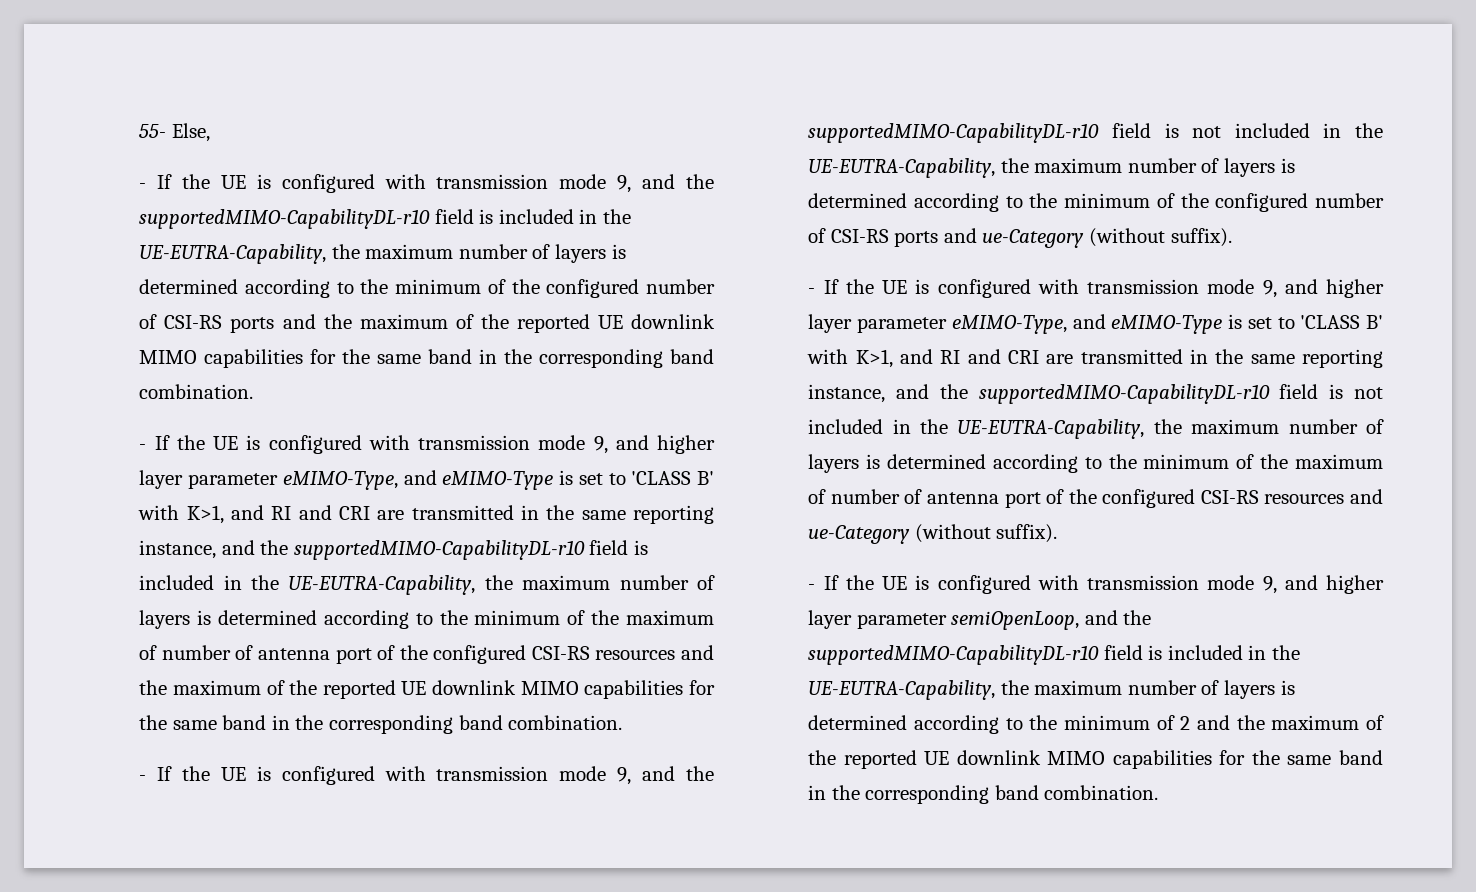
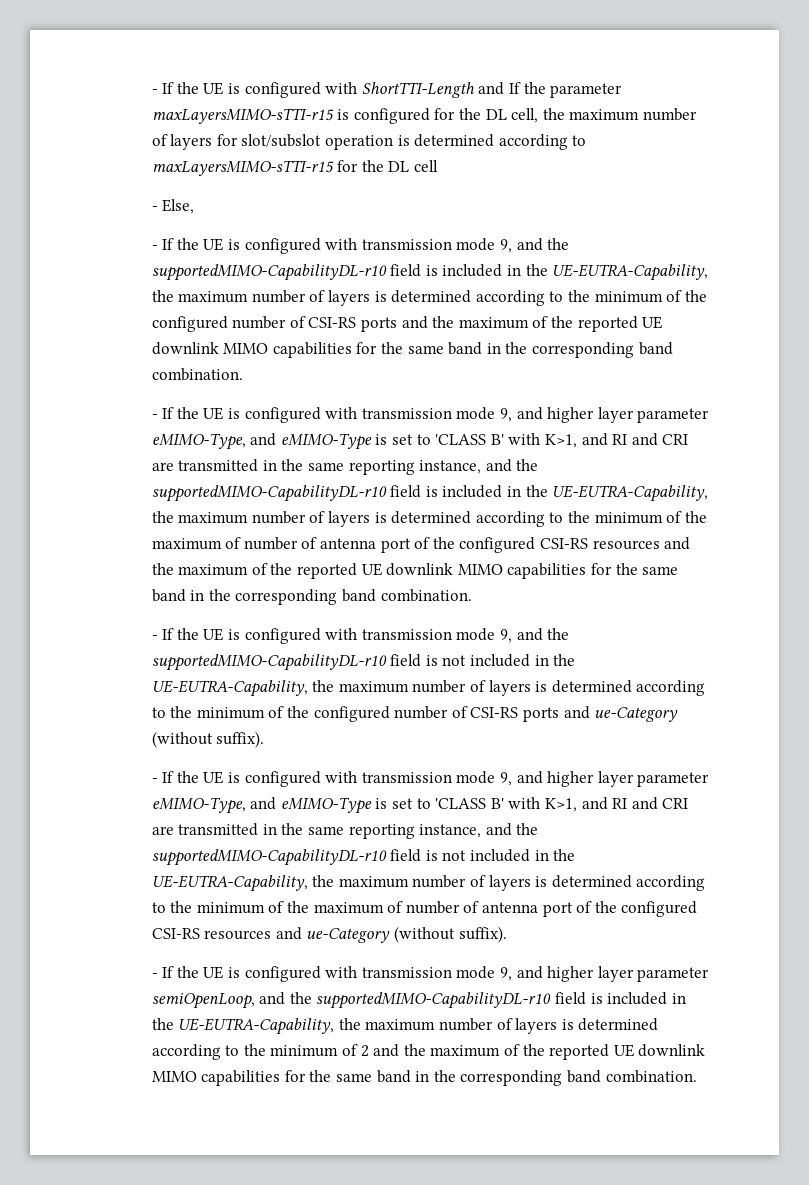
[139,124,167,138] 55- -> [151,82,623,98] [151,108,698,124] [151,134,587,150] [151,160,439,176] [151,206,158,211] - If the UE is configured with ShortTTI-Length and If the parameter maxLayersMIMO-sTTI-r15 is configured for the DL cell, the maximum number of layers for slot/subslot operation is determined according to maxLayersMIMO-sTTI-r15 for the DL cell // -

